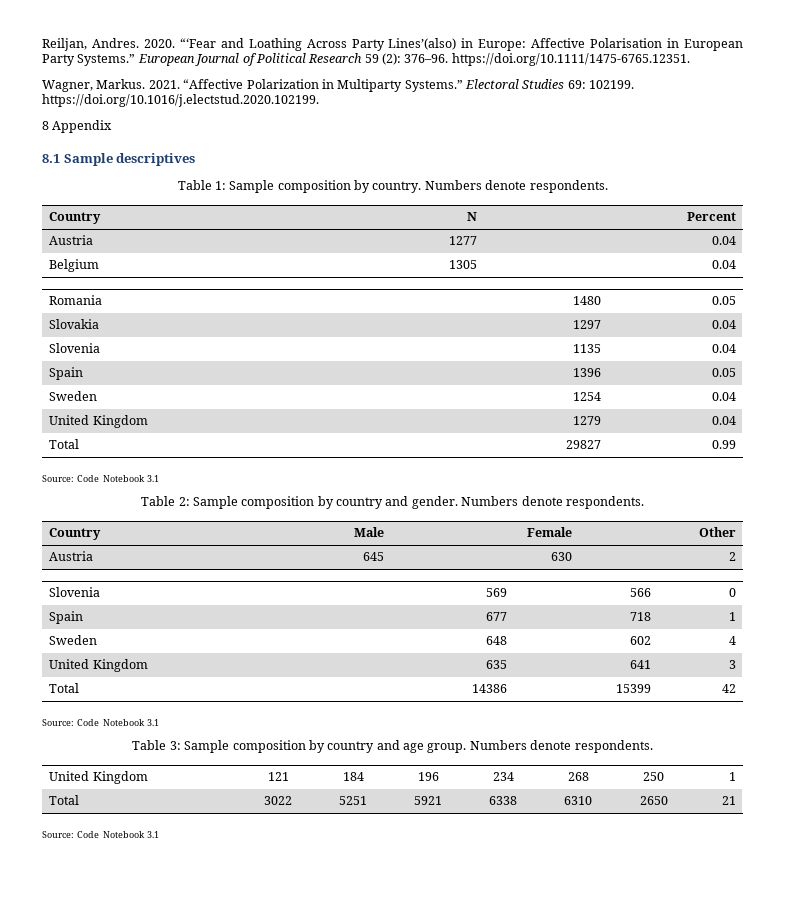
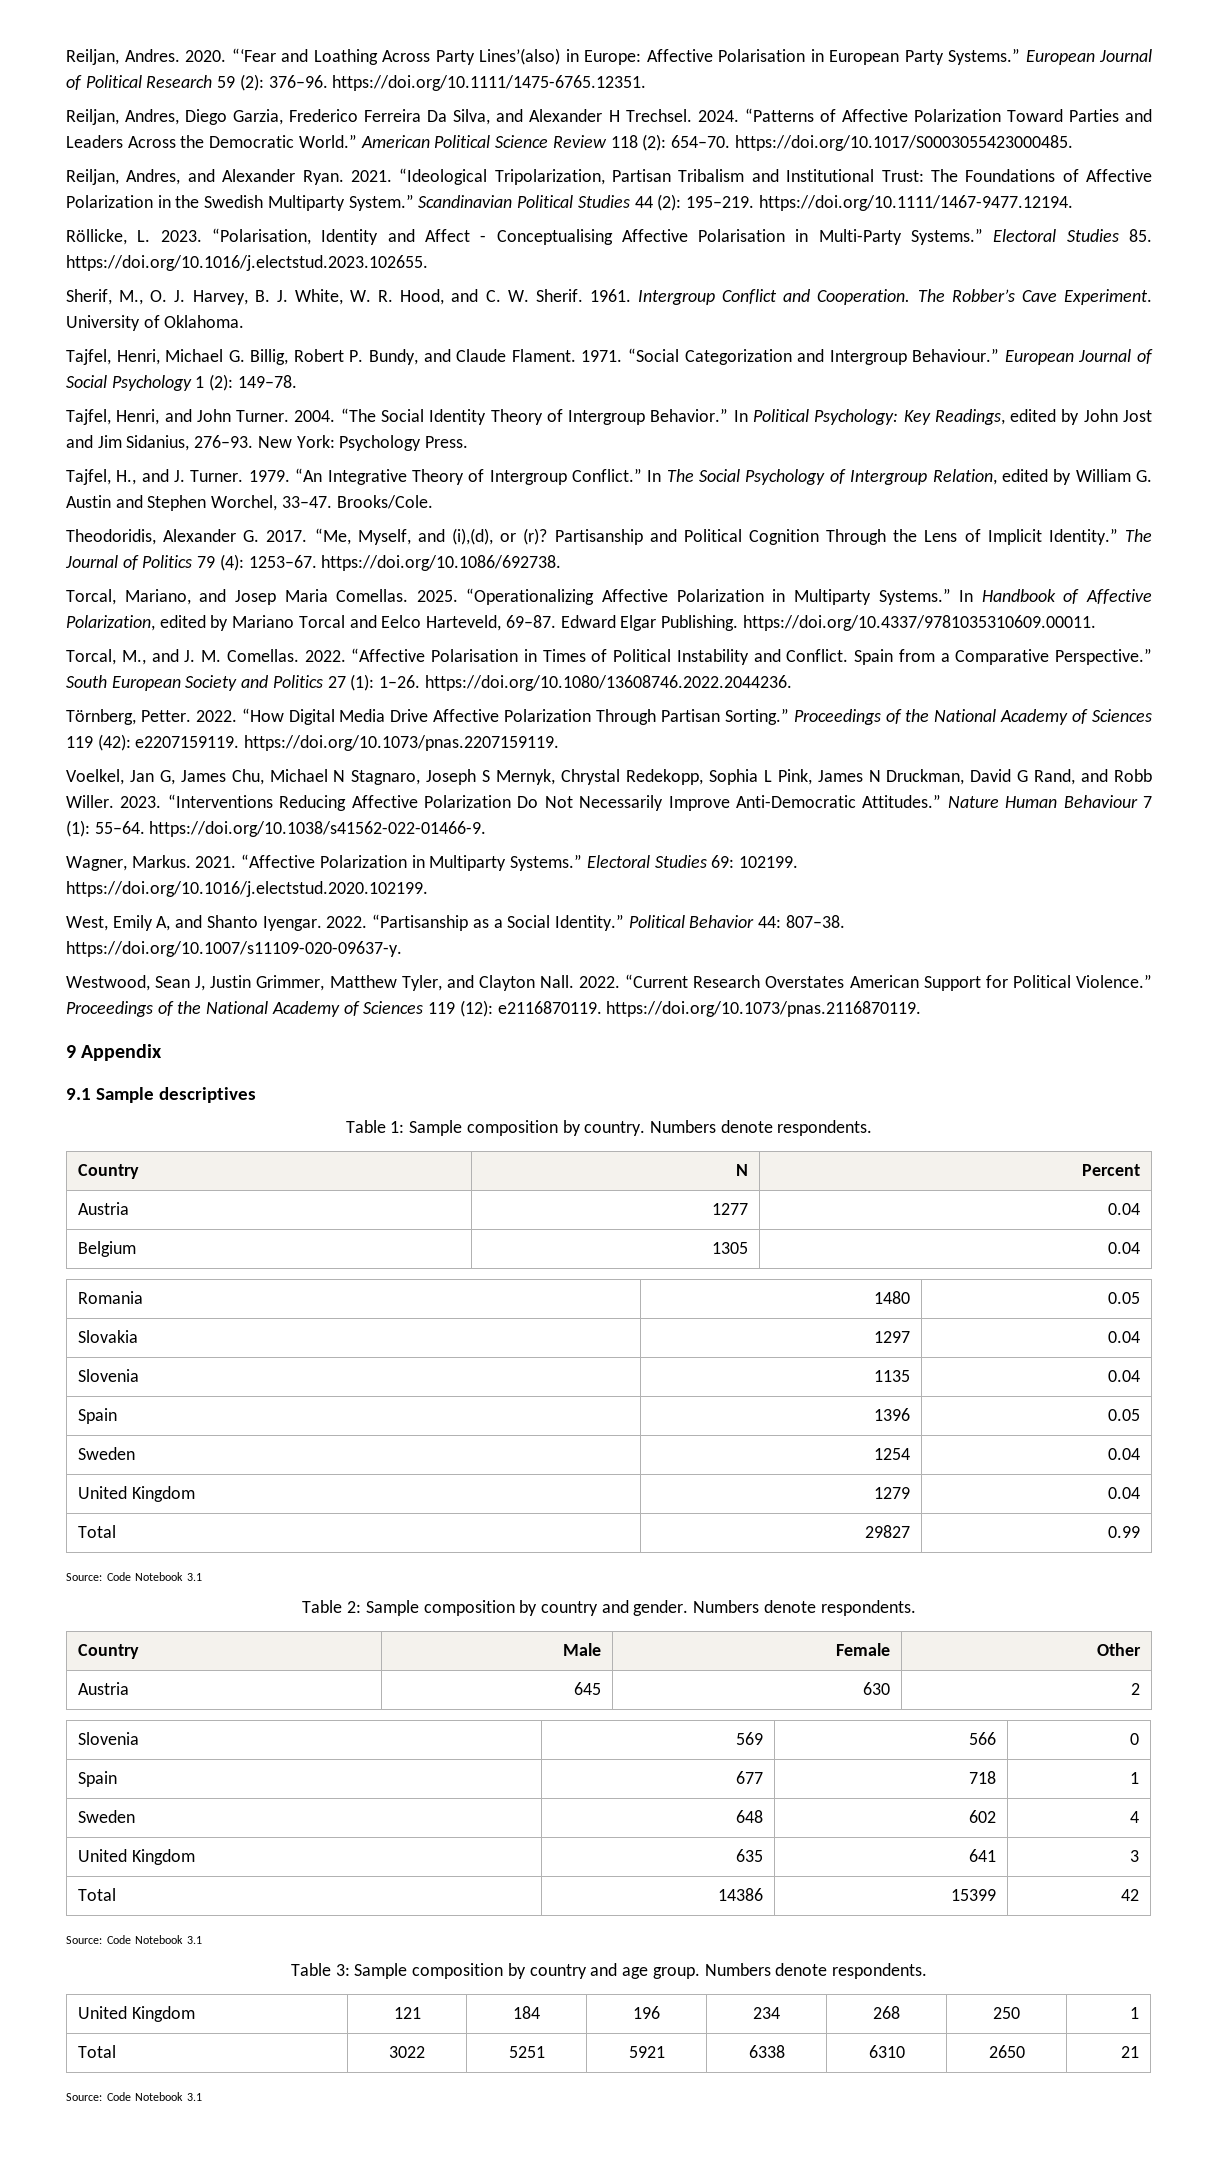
(690, 59) none -> [66,108,1153,125] [66,134,1073,151] [66,168,1152,185] [66,194,1073,211] [66,228,1152,245] [66,255,428,271] [66,289,1153,305] [66,315,245,331] [66,348,1153,365] [66,374,297,391] [66,408,1153,425] [66,435,469,451] [66,468,1152,485] [66,495,433,511] [66,528,1152,545] [65,554,562,571] [66,588,1152,605] [66,615,1096,631] [66,648,1152,665] [66,674,792,691] [66,708,1153,725] [66,734,560,751] [66,769,1152,785] [66,794,1152,811] [66,820,487,837] // Reiljan, Andres, Diego Garzia, Frederico Ferreira Da Silva, and Alexander H Trechsel. 2024. “Patterns of Affective Polarization Toward Parties and Leaders Across the Democratic World.” American Political Science Review 118 (2): 654–70. https://doi.org/10.1017/S0003055423000485. // Reiljan, Andres, and Alexander Ryan. 2021. “Ideological Tripolarization, Partisan Tribalism and Institutional Trust: The Foundations of Affective Polarization in the Swedish Multiparty System.” Scandinavian Political Studies 44 (2): 195–219. https://doi.org/10.1111/1467-9477.12194. // Röllicke, L. 2023. “Polarisation, Identity and Affect - Conceptualising Affective Polarisation in Multi-Party Systems.” Electoral Studies 85. https://doi.org/10.1016/j.electstud.2023.102655. // Sherif, M., O. J. Harvey, B. J. White, W. R. Hood, and C. W. Sherif. 1961. Intergroup Conflict and Cooperation. The Robber’s Cave Experiment. University of Oklahoma. // Tajfel, Henri, Michael G. Billig, Robert P. Bundy, and Claude Flament. 1971. “Social Categorization and Intergroup Behaviour.” European Journal of Social Psychology 1 (2): 149–78. // Tajfel, Henri, and John Turner. 2004. “The Social Identity Theory of Intergroup Behavior.” In Political Psychology: Key Readings, edited by John Jost and Jim Sidanius, 276–93. New York: Psychology Press. // Tajfel, H., and J. Turner. 1979. “An Integrative Theory of Intergroup Conflict.” In The Social Psychology of Intergroup Relation, edited by William G. Austin and Stephen Worchel, 33–47. Brooks/Cole. // Theodoridis, Alexander G. 2017. “Me, Myself, and (i),(d), or (r)? Partisanship and Political Cognition Through the Lens of Implicit Identity.” The Journal of Politics 79 (4): 1253–67. https://doi.org/10.1086/692738. // Torcal, Mariano, and Josep Maria Comellas. 2025. “Operationalizing Affective Polarization in Multiparty Systems.” In Handbook of Affective Polarization, edited by Mariano Torcal and Eelco Harteveld, 69–87. Edward Elgar Publishing. https://doi.org/10.4337/9781035310609.00011. // Torcal, M., and J. M. Comellas. 2022. “Affective Polarisation in Times of Political Instability and Conflict. Spain from a Comparative Perspective.” South European Society and Politics 27 (1): 1–26. https://doi.org/10.1080/13608746.2022.2044236. // Törnberg, Petter. 2022. “How Digital Media Drive Affective Polarization Through Partisan Sorting.” Proceedings of the National Academy of Sciences 119 (42): e2207159119. https://doi.org/10.1073/pnas.2207159119. // Voelkel, Jan G, James Chu, Michael N Stagnaro, Joseph S Mernyk, Chrystal Redekopp, Sophia L Pink, James N Druckman, David G Rand, and Robb Willer. 2023. “Interventions Reducing Affective Polarization Do Not Necessarily Improve Anti-Democratic Attitudes.” Nature Human Behaviour 7 (1): 55–64. https://doi.org/10.1038/s41562-022-01466-9.
[42,121,49,130] 8 -> [66,914,845,931] [66,941,402,957] [66,974,1152,991] [66,1000,922,1017] [66,1045,76,1058] West, Emily A, and Shanto Iyengar. 2022. “Partisanship as a Social Identity.” Political Behavior 44: 807–38. https://doi.org/10.1007/s11109-020-09637-y. // Westwood, Sean J, Justin Grimmer, Matthew Tyler, and Clayton Nall. 2022. “Current Research Overstates American Support for Political Violence.” Proceedings of the National Academy of Sciences 119 (12): e2116870119. https://doi.org/10.1073/pnas.2116870119. // 9
[42,154,60,163] 8.1 -> [66,1088,91,1100] 9.1

